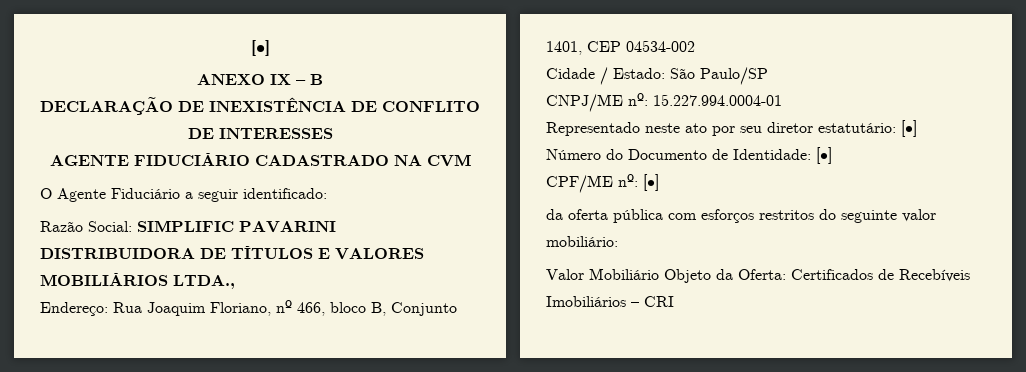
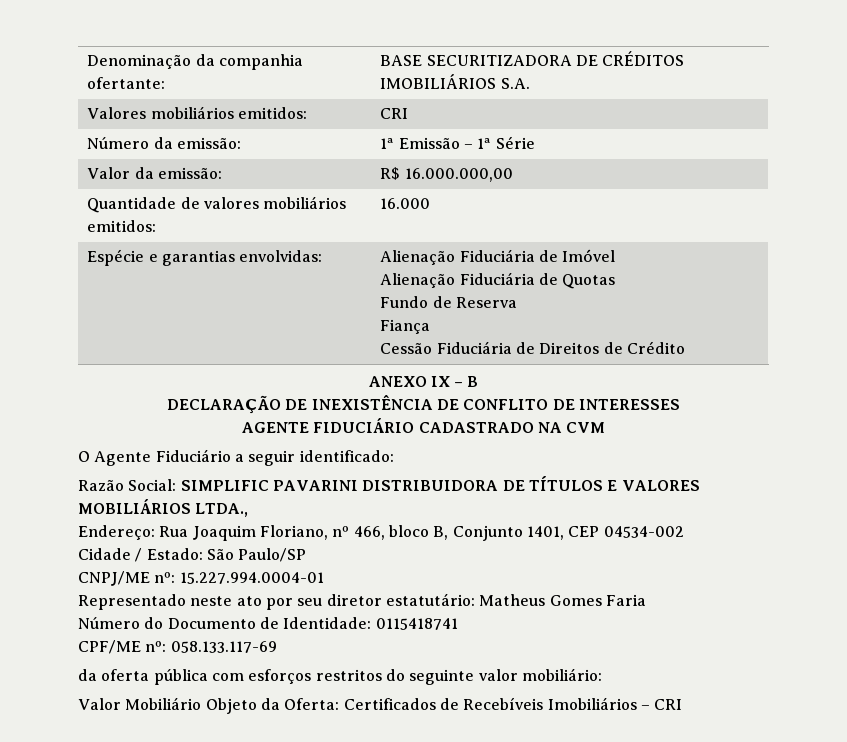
[250,40,270,56] [•] -> [87,54,304,70] [87,77,166,89] [380,51,685,66] [380,74,530,89] [87,106,308,119] [380,108,409,119] [87,137,242,149] [380,136,535,149] [87,167,223,179] [380,167,513,182] [87,196,347,213] [87,220,157,232] [380,198,431,209] [87,249,323,266] [380,249,616,265] [380,272,616,289] [380,296,518,308] [380,319,431,334] [380,341,685,354] Denominação da companhia ofertante: | BASE SECURITIZADORA DE CRÉDITOS IMOBILIÁRIOS S.A. // Valores mobiliários emitidos: | CRI // Número da emissão: | 1ª Emissão – 1ª Série // Valor da emissão: | R$ 16.000.000,00 // Quantidade de valores mobiliários emitidos: | 16.000 // Espécie e garantias envolvidas: | Alienação Fiduciária de Imóvel // Alienação Fiduciária de Quotas // Fundo de Reserva // Fiança // Cessão Fiduciária de Direitos de Crédito
[901,120,917,137] [•] -> [479,594,646,606] Matheus Gomes Faria
[816,147,832,164] [•] -> [375,618,458,630] 0115418741
[643,174,659,191] [•] -> [170,641,277,653] 058.133.117-69

